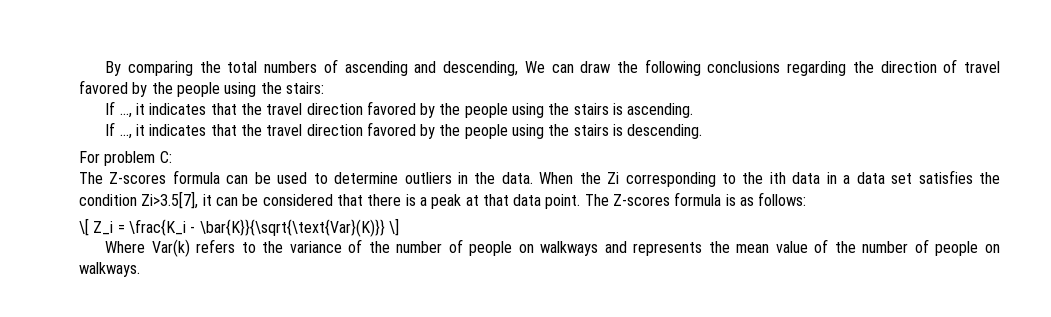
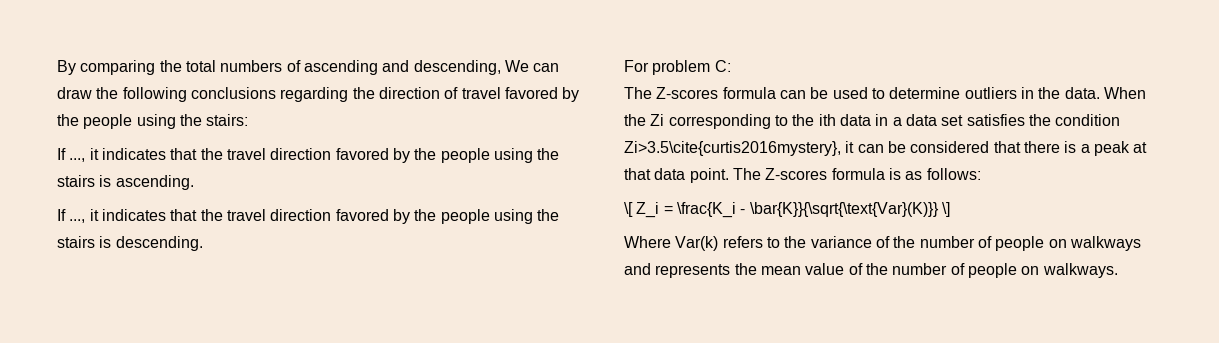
[141,191,199,209] Zi>3.5[7], -> [624,141,841,156] Zi>3.5\cite{curtis2016mystery},

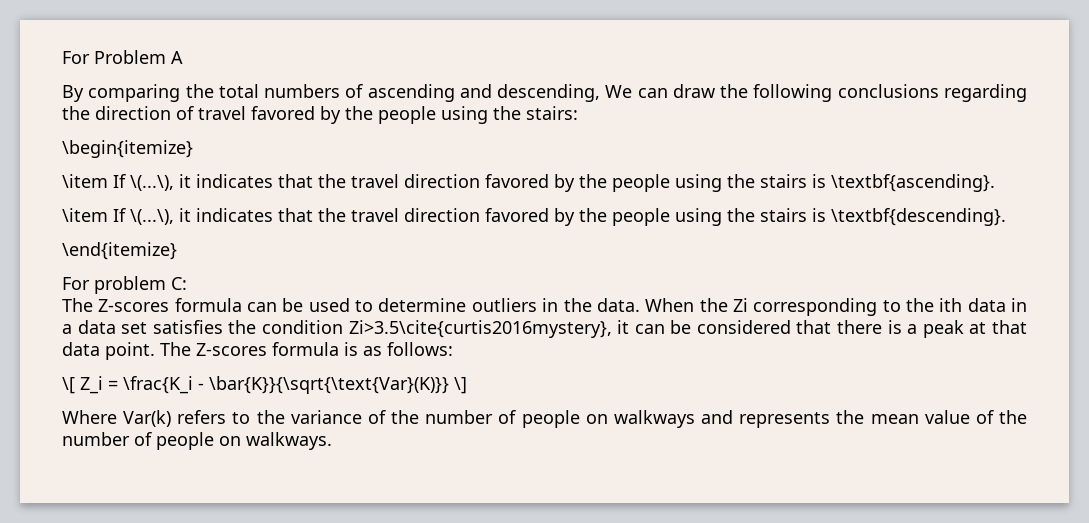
(57, 67) none -> [62,50,183,64] For Problem A //
[57,148,86,162] If ..., -> [62,140,193,158] [62,174,174,191] \begin{itemize} // \item If \(...\),
[115,175,194,190] [57,209,86,223] ascending. // If ..., -> [831,174,995,192] [62,208,174,225] \textbf{ascending}. // \item If \(...\),
[115,236,203,251] descending. -> [831,208,1006,226] [62,242,177,260] \textbf{descending}. // \end{itemize}

